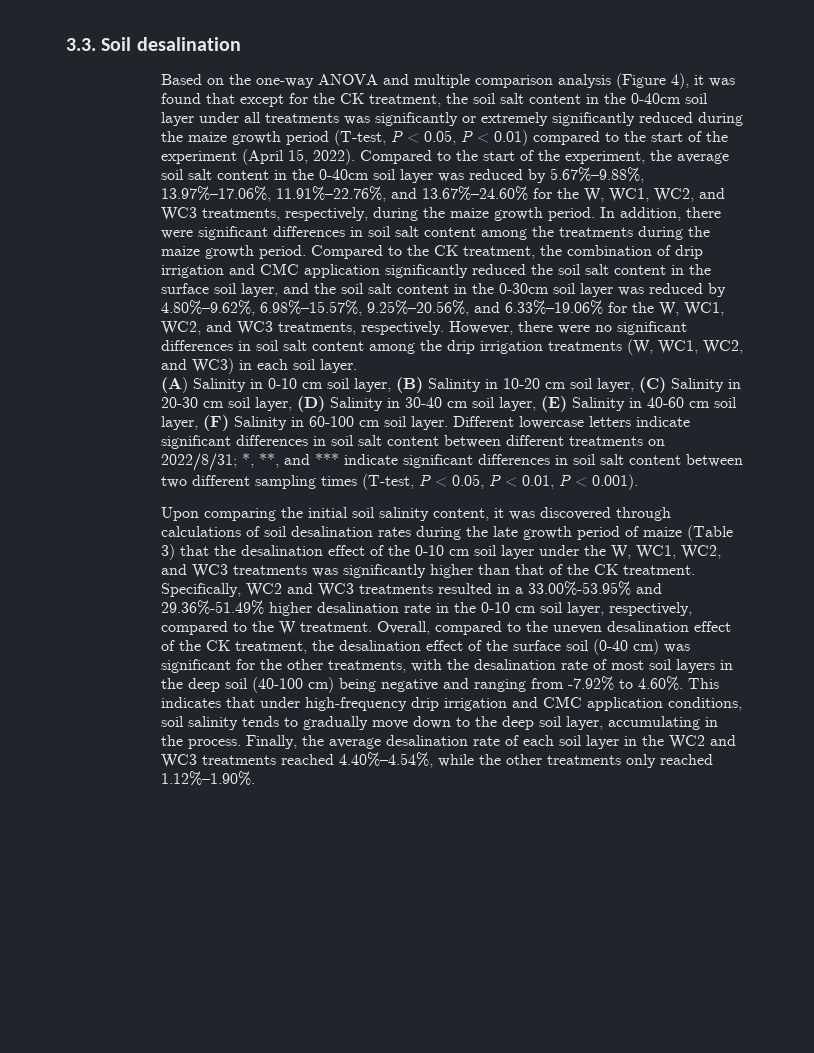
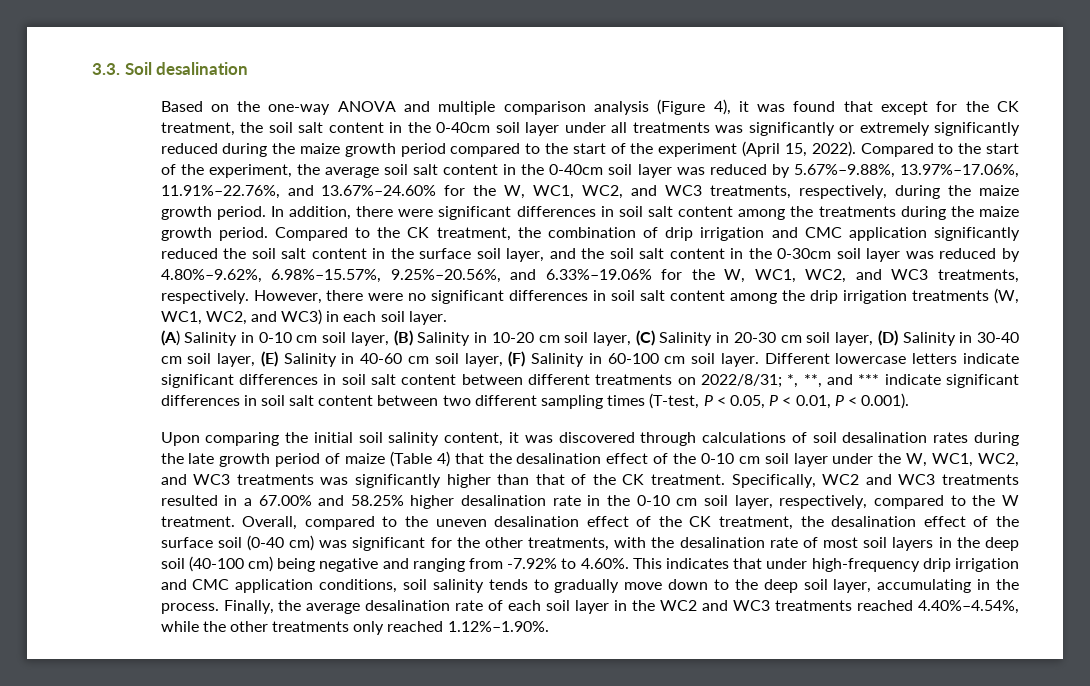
[334,130,529,146] (T-test, P < 0.05, P < 0.01) -> (446, 150) none
[161,544,176,560] 3) -> [436,451,450,467] 4)
[528,581,663,596] [161,600,265,615] 33.00%-53.95% and 29.36%-51.49% -> [258,495,404,506] 67.00% and 58.25%

